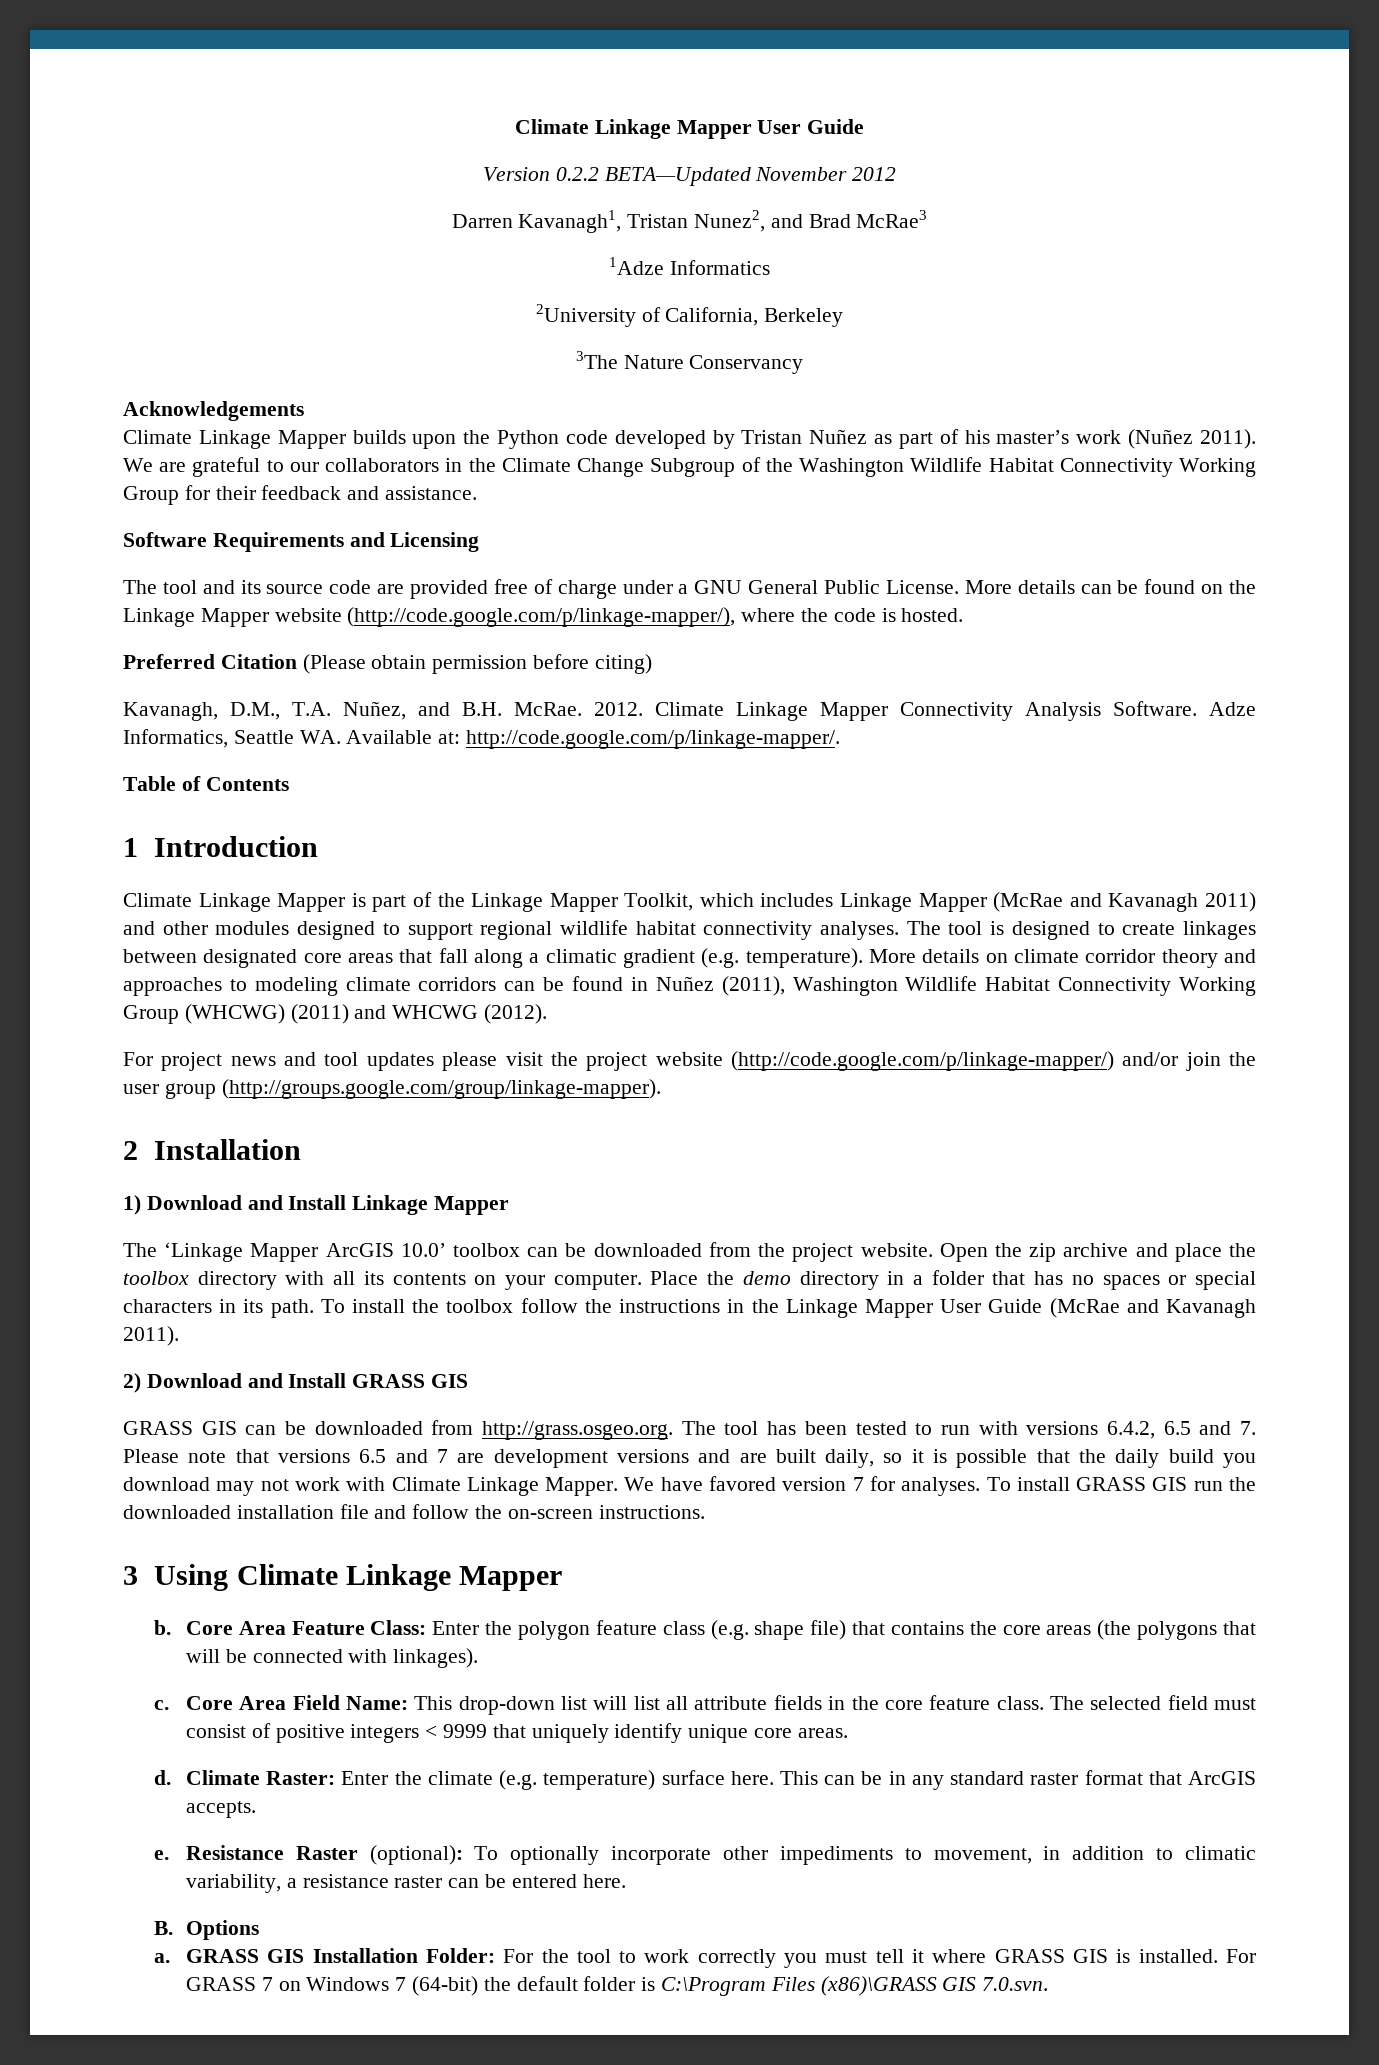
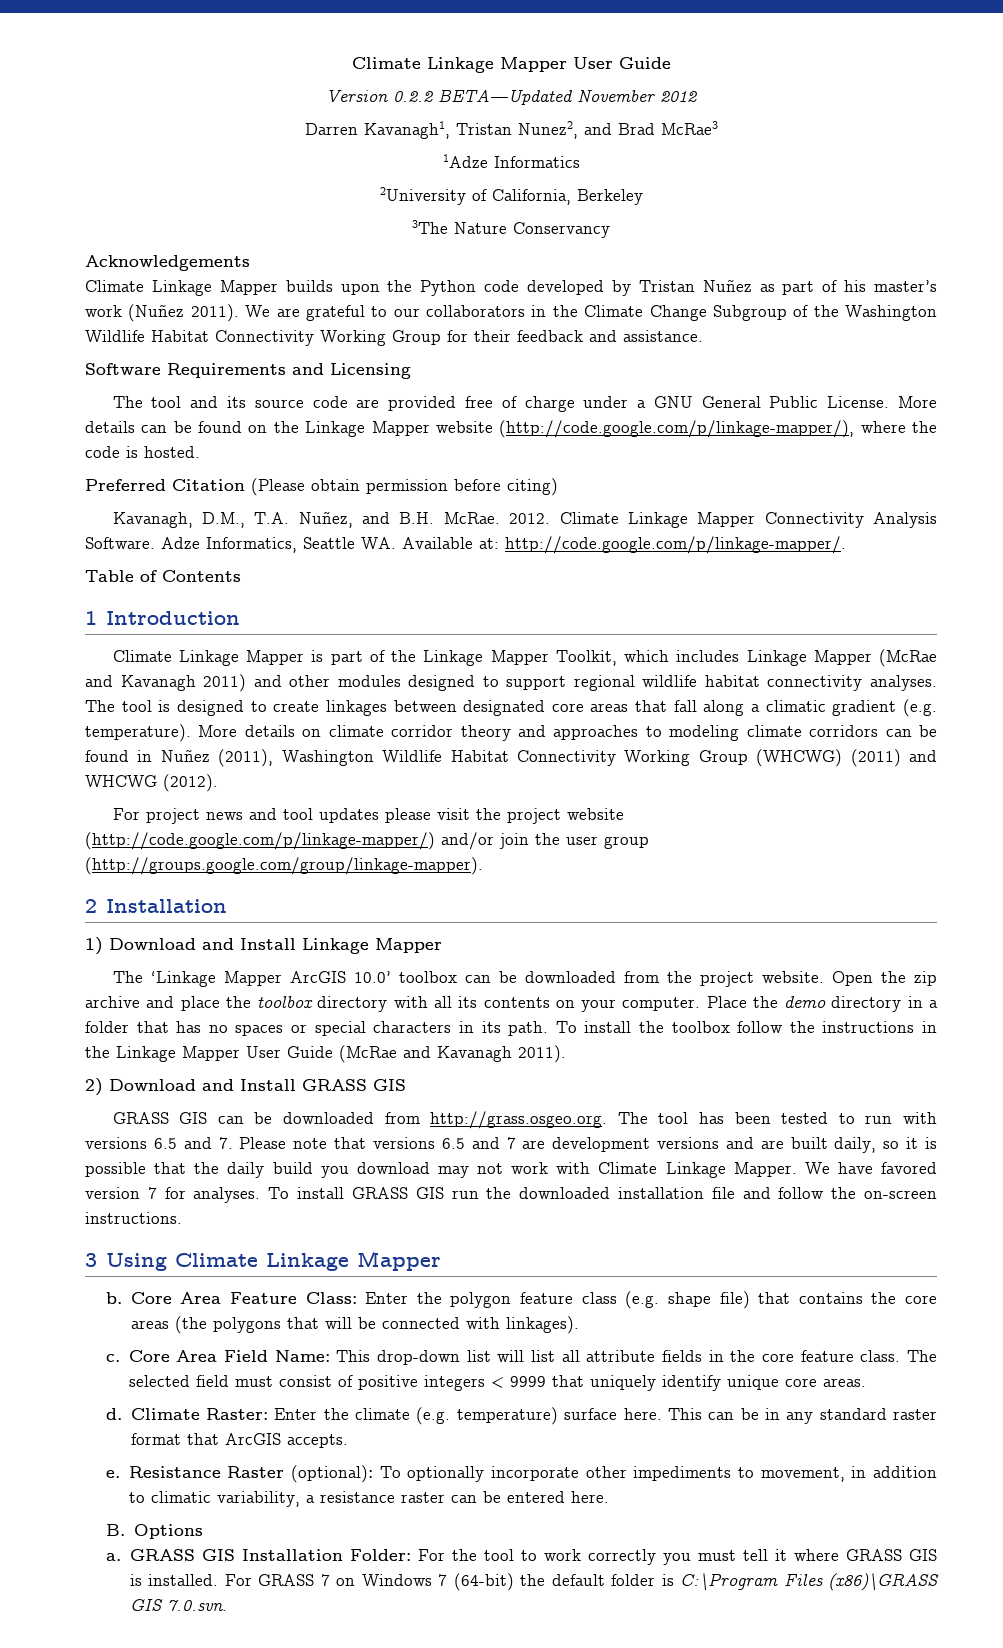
[1106,1421,1155,1439] 6.4.2, -> (147, 1143) none

